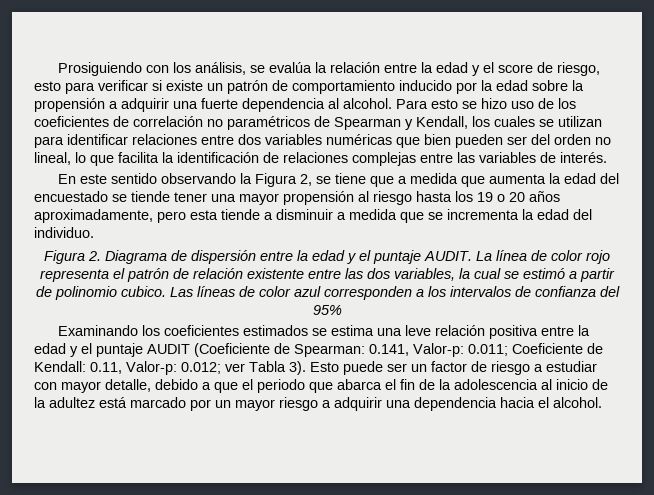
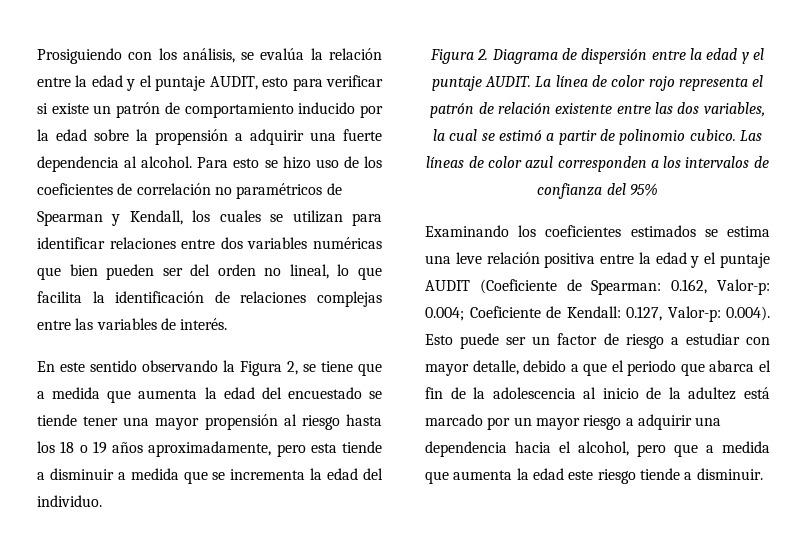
[497,62,600,76] score de riesgo, -> [155,76,258,91] puntaje AUDIT,
[477,192,525,202] 19 o 20 -> [60,441,107,454] 18 o 19
[369,343,603,357] [34,361,306,375] 0.141, Valor-p: 0.011; Coeficiente de Kendall: 0.11, Valor-p: 0.012; ver Tabla 3). -> [671,279,770,295] [425,306,770,322] 0.162, Valor-p: 0.004; Coeficiente de Kendall: 0.127, Valor-p: 0.004).
[553,397,602,408] alcohol. -> [578,441,770,457] [425,468,763,484] alcohol, pero que a medida que aumenta la edad este riesgo tiende a disminuir.

